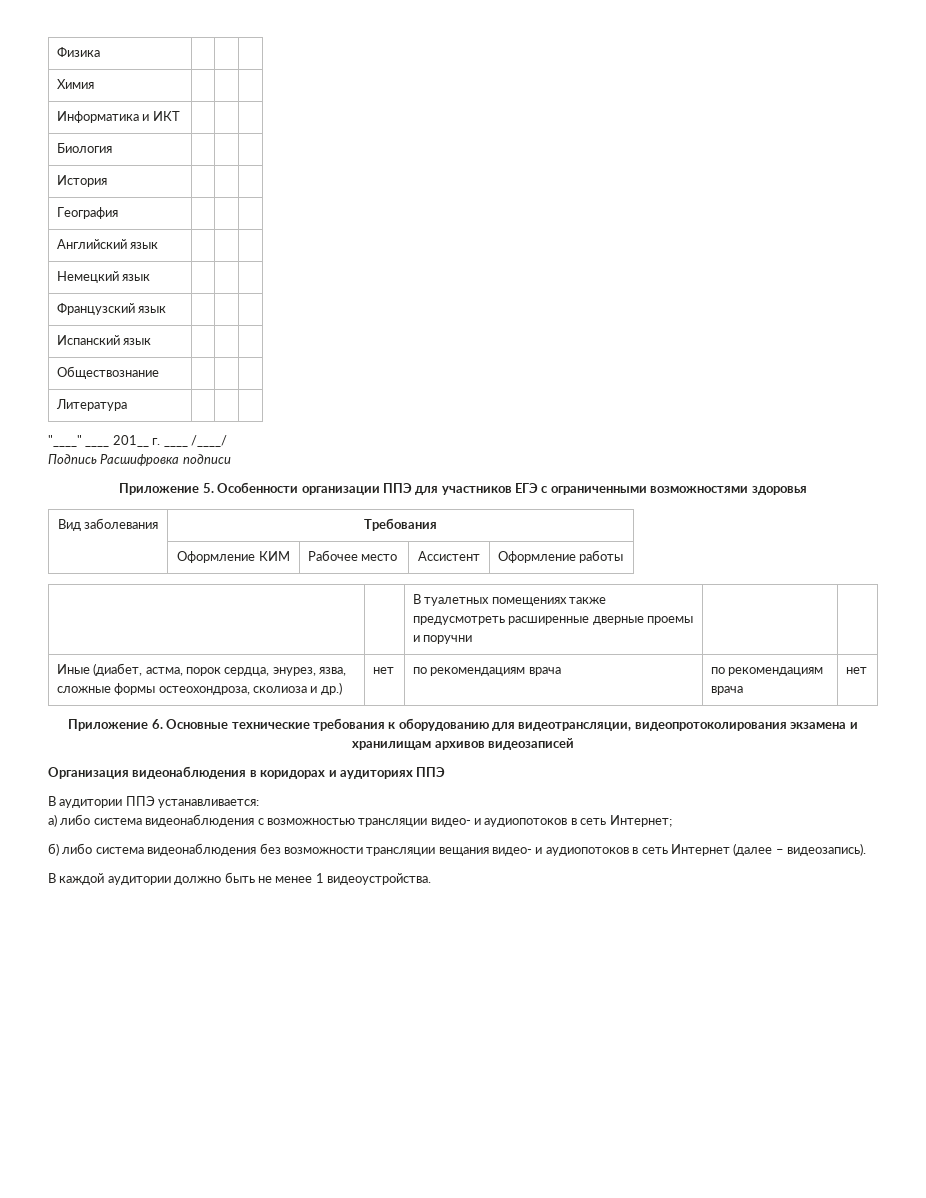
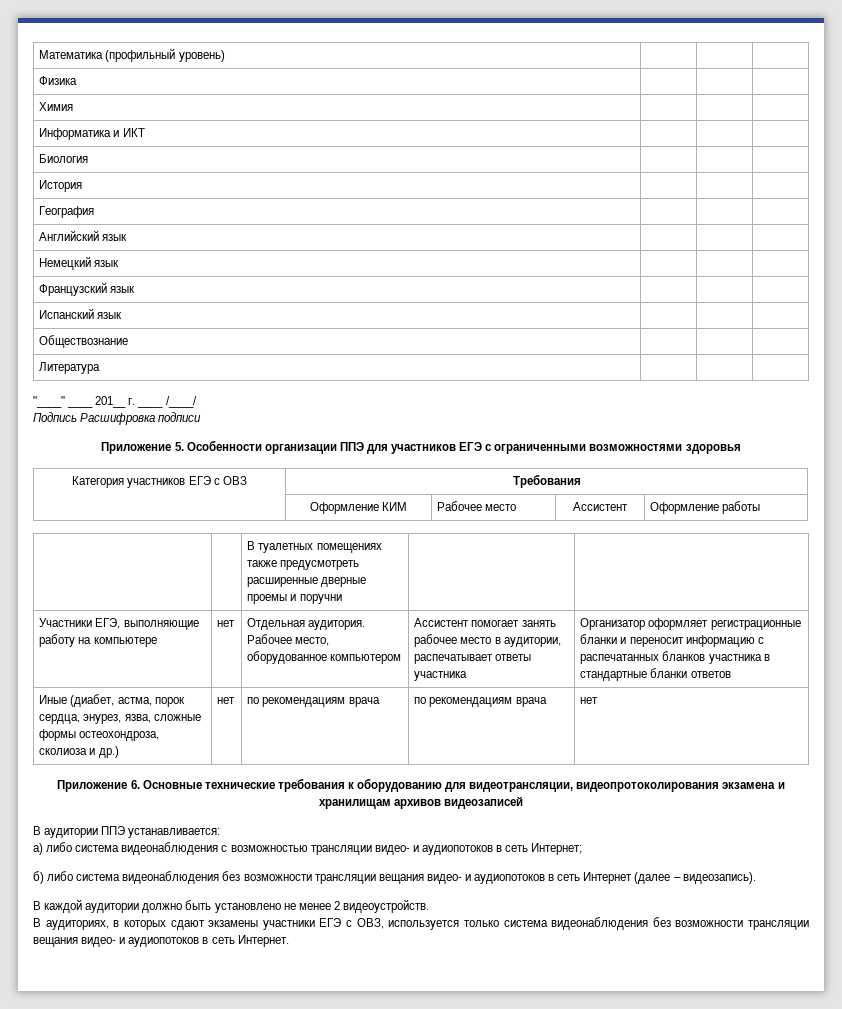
(56, 52) none -> [39,48,225,62] Математика (профильный уровень) | | | //
[57,518,159,531] Вид заболевания -> [72,476,247,488] Категория участников ЕГЭ с ОВЗ
(473, 639) none -> [39,618,199,630] [39,634,157,647] [217,620,236,627] [247,618,366,630] [247,634,330,646] [247,651,402,664] [414,618,556,627] [414,634,561,647] [414,654,532,664] [414,671,468,681] [580,618,801,630] [580,634,764,647] [580,651,770,664] [580,668,731,681] // Участники ЕГЭ, выполняющие работу на компьютере | нет | Отдельная аудитория. Рабочее место, оборудованное компьютером | Ассистент помогает занять рабочее место в аудитории, распечатывает ответы участника | Организатор оформляет регистрационные бланки и переносит информацию с распечатанных бланков участника в стандартные бланки ответов
[48,766,446,779] // Организация видеонаблюдения в коридорах и аудиториях ППЭ -> (524, 802) none
(255, 877) none -> [214,903,281,913] установлено
[315,873,431,885] 1 видеоустройства. -> [333,899,429,913] [33,917,809,930] [33,935,289,947] 2 видеоустройств. // В аудиториях, в которых сдают экзамены участники ЕГЭ с ОВЗ, используется только система видеонаблюдения без возможности трансляции вещания видео- и аудиопотоков в сеть Интернет.

